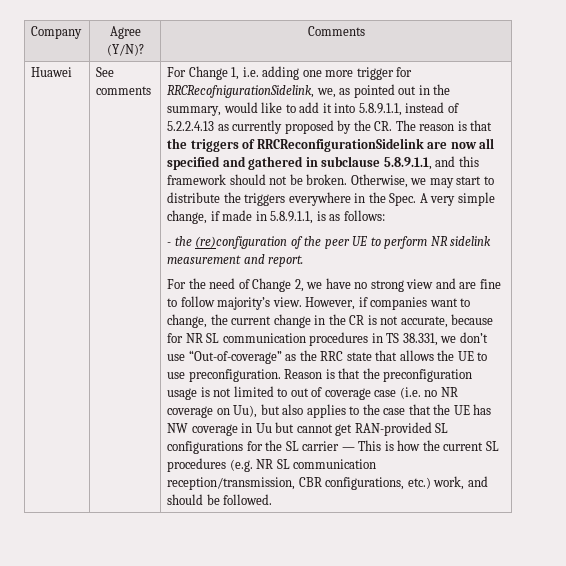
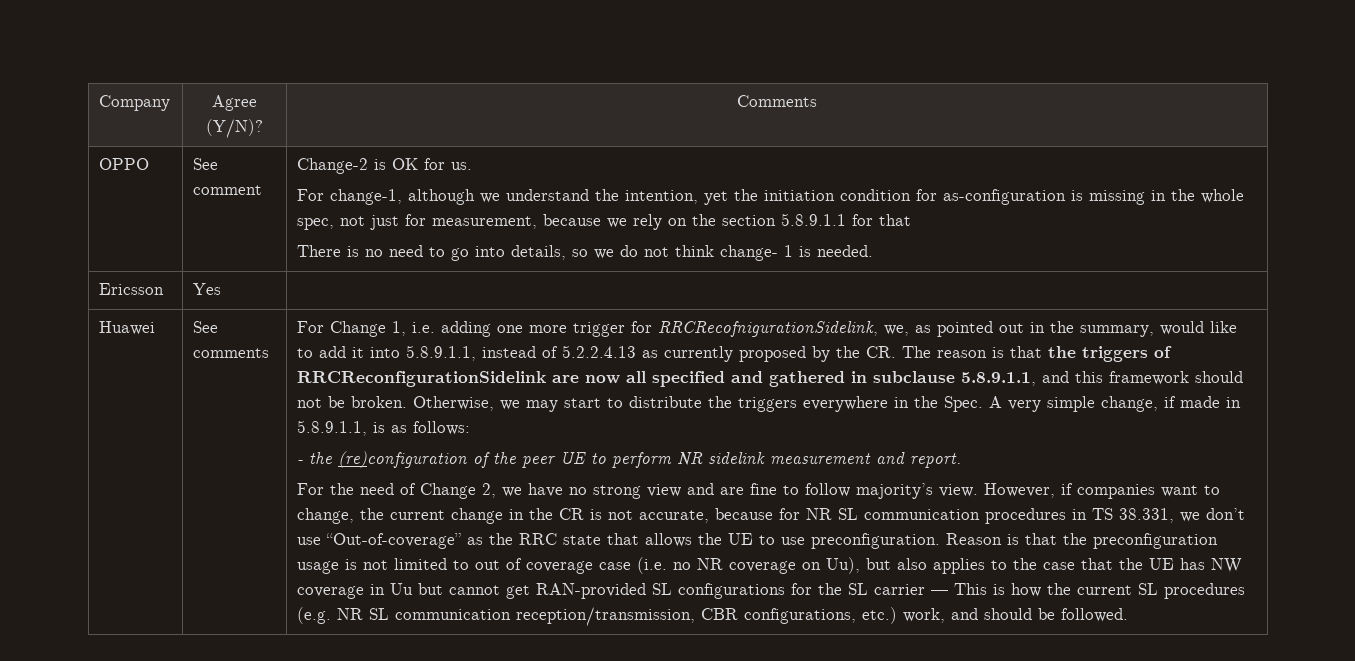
(365, 31) none -> [99,158,150,170] [193,158,219,170] [193,185,263,195] [297,158,473,174] [297,189,1245,205] [297,213,912,230] [297,245,874,261] [99,283,165,295] [193,283,222,295] // OPPO | See comment | Change-2 is OK for us. // For change-1, although we understand the intention, yet the initiation condition for as-configuration is missing in the whole spec, not just for measurement, because we rely on the section 5.8.9.1.1 for that // There is no need to go into details, so we do not think change- 1 is needed. // Ericsson | Yes |

